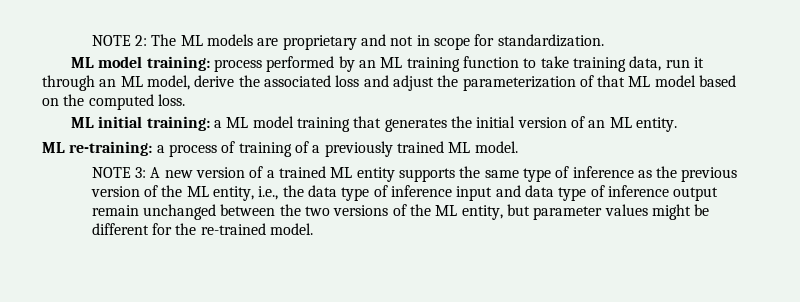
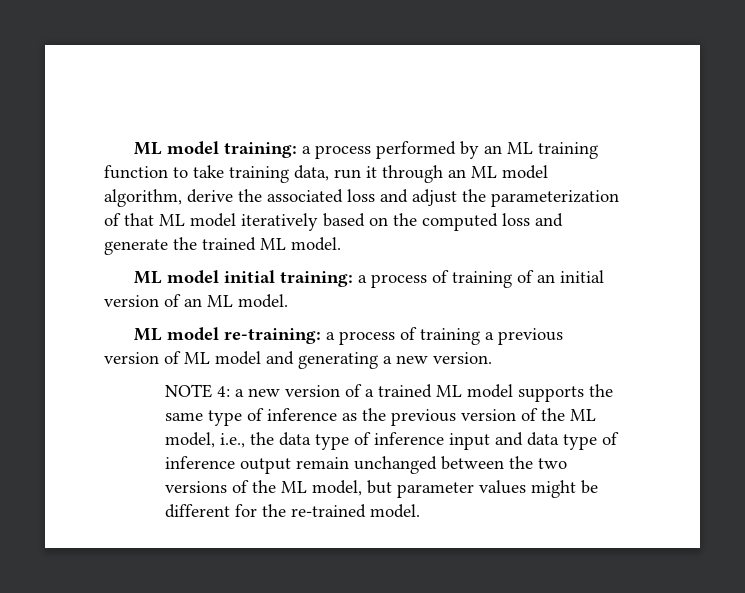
[91,34,604,50] NOTE 2: The ML models are proprietary and not in scope for standardization. // -> (133, 148) none
(210, 63) none -> [301,146,311,154] a
[146,75,190,90] model, -> [502,165,548,179] [104,189,182,207] model algorithm,
(696, 81) none -> [241,213,318,231] iteratively
[157,94,185,106] [71,117,95,128] loss. // ML -> [502,213,563,227] [104,237,341,255] [133,270,219,284] loss and generate the trained ML model. // ML model
[226,116,473,132] ML model training that generates the -> [370,270,555,288] process of training of an
[635,117,677,132] [42,142,65,153] entity. // ML -> [238,294,288,308] [133,327,219,341] model. // ML model
[294,141,518,157] [91,167,161,178] of a previously trained ML model. // NOTE 3: A -> [484,328,563,345] [104,351,492,369] [164,384,244,398] a previous version of ML model and generating a new version. // NOTE 4: a
[356,167,395,182] entity -> [466,384,513,398] model
[212,186,254,201] entity, -> [164,432,215,448] model,
[461,205,503,220] entity, -> [311,480,362,496] model,

